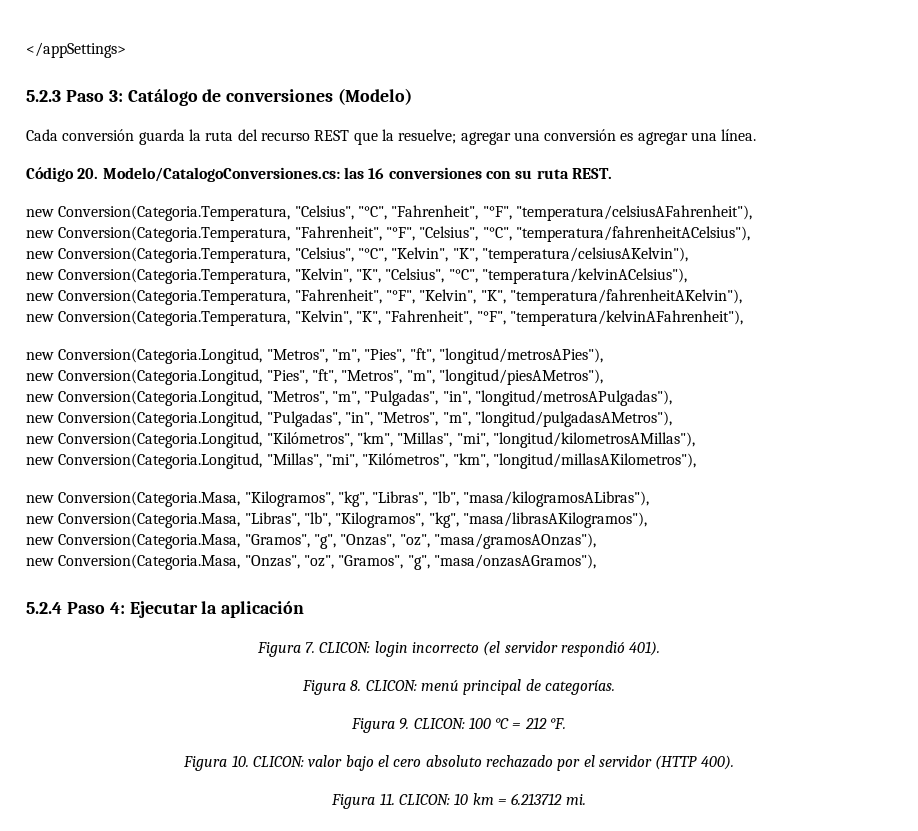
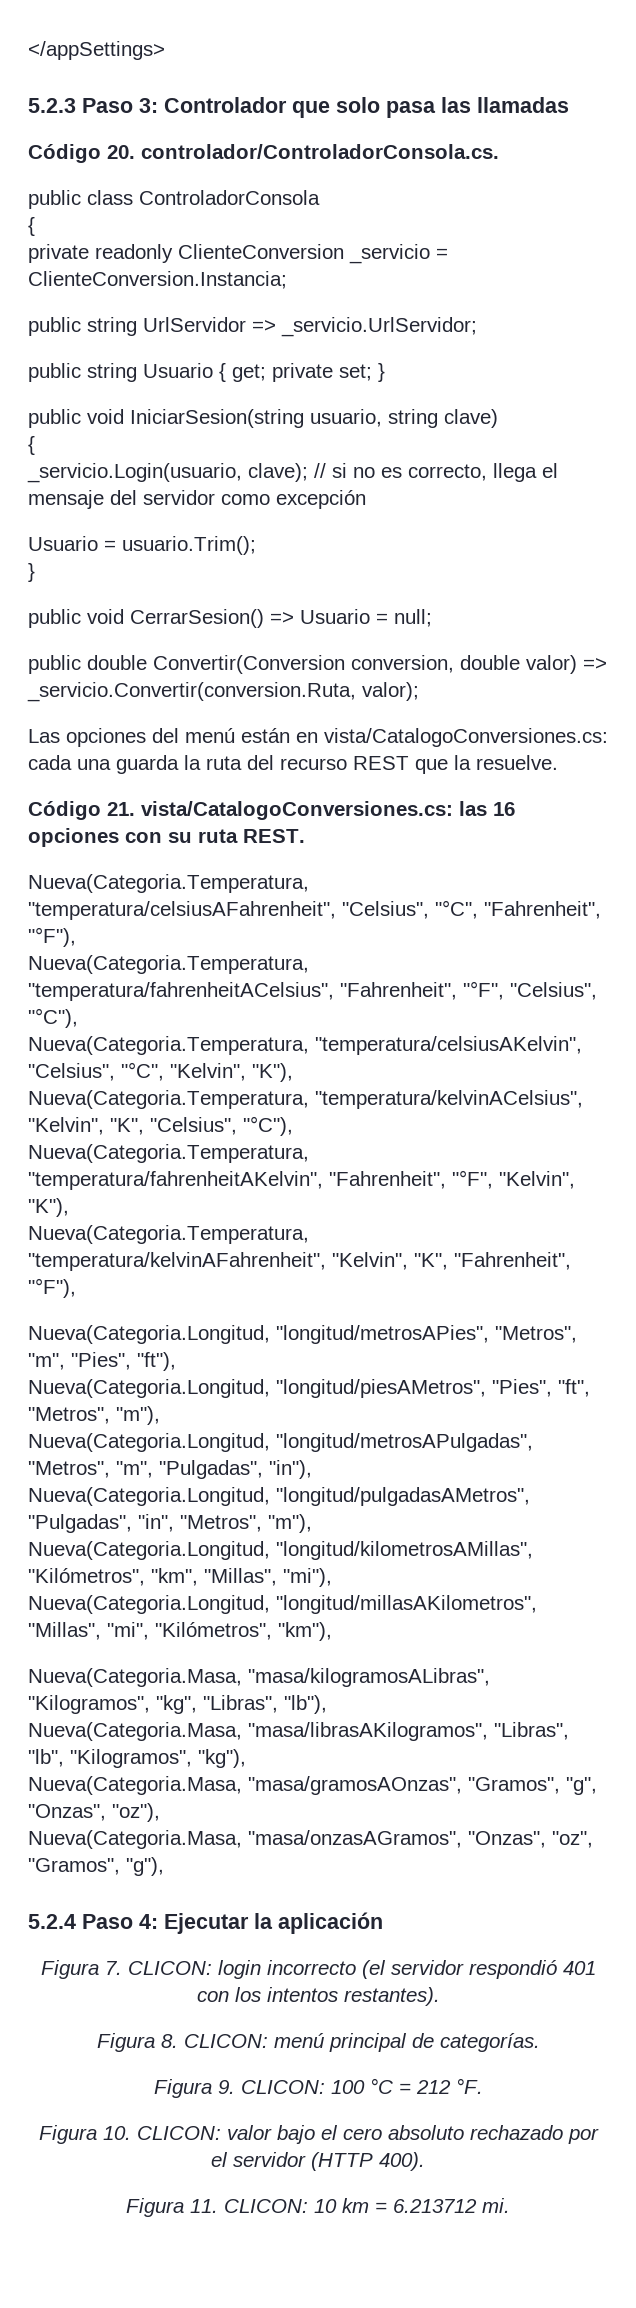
[127,88,413,106] [26,129,135,141] Catálogo de conversiones (Modelo) // Cada conversión -> [164,97,569,118] [28,144,499,163] [28,190,320,209] [28,217,35,236] [28,244,448,264] [28,271,287,289] [28,317,477,337] [28,363,385,382] [28,409,498,428] [28,436,35,455] [27,463,558,483] [28,490,366,509] [28,536,256,555] [28,563,35,582] [28,609,432,628] [28,655,607,674] [27,682,419,702] [28,728,608,747] [28,755,111,770] Controlador que solo pasa las llamadas // Código 20. controlador/ControladorConsola.cs. // public class ControladorConsola // { // private readonly ClienteConversion _servicio = ClienteConversion.Instancia; // public string UrlServidor => _servicio.UrlServidor; // public string Usuario { get; private set; } // public void IniciarSesion(string usuario, string clave) // { // _servicio.Login(usuario, clave); // si no es correcto, llega el mensaje del servidor como excepción // Usuario = usuario.Trim(); // } // public void CerrarSesion() => Usuario = null; // public double Convertir(Conversion conversion, double valor) => _servicio.Convertir(conversion.Ruta, valor); // Las opciones del menú están en vista/CatalogoConversiones.cs: cada una
[398,129,757,145] [26,167,340,182] resuelve; agregar una conversión es agregar una línea. // Código 20. Modelo/CatalogoConversiones.cs: -> [476,755,558,770] [28,801,453,820] resuelve. // Código 21. vista/CatalogoConversiones.cs:
[388,167,482,179] conversiones -> [28,828,119,847] opciones
[26,205,291,221] new Conversion(Categoria.Temperatura, -> [28,874,309,893] [28,901,336,920] Nueva(Categoria.Temperatura, "temperatura/celsiusAFahrenheit",
[482,205,752,221] [26,226,750,242] [26,247,688,263] [26,268,687,284] [26,289,742,305] [26,310,743,326] [26,348,603,364] [26,369,603,385] [26,390,672,406] [26,411,672,427] [26,432,695,448] [26,453,696,469] [26,491,649,507] [26,512,647,528] [26,533,596,549] [26,554,241,570] "°F", "temperatura/celsiusAFahrenheit"), // new Conversion(Categoria.Temperatura, "Fahrenheit", "°F", "Celsius", "°C", "temperatura/fahrenheitACelsius"), // new Conversion(Categoria.Temperatura, "Celsius", "°C", "Kelvin", "K", "temperatura/celsiusAKelvin"), // new Conversion(Categoria.Temperatura, "Kelvin", "K", "Celsius", "°C", "temperatura/kelvinACelsius"), // new Conversion(Categoria.Temperatura, "Fahrenheit", "°F", "Kelvin", "K", "temperatura/fahrenheitAKelvin"), // new Conversion(Categoria.Temperatura, "Kelvin", "K", "Fahrenheit", "°F", "temperatura/kelvinAFahrenheit"), // new Conversion(Categoria.Longitud, "Metros", "m", "Pies", "ft", "longitud/metrosAPies"), // new Conversion(Categoria.Longitud, "Pies", "ft", "Metros", "m", "longitud/piesAMetros"), // new Conversion(Categoria.Longitud, "Metros", "m", "Pulgadas", "in", "longitud/metrosAPulgadas"), // new Conversion(Categoria.Longitud, "Pulgadas", "in", "Metros", "m", "longitud/pulgadasAMetros"), // new Conversion(Categoria.Longitud, "Kilómetros", "km", "Millas", "mi", "longitud/kilometrosAMillas"), // new Conversion(Categoria.Longitud, "Millas", "mi", "Kilómetros", "km", "longitud/millasAKilometros"), // new Conversion(Categoria.Masa, "Kilogramos", "kg", "Libras", "lb", "masa/kilogramosALibras"), // new Conversion(Categoria.Masa, "Libras", "lb", "Kilogramos", "kg", "masa/librasAKilogramos"), // new Conversion(Categoria.Masa, "Gramos", "g", "Onzas", "oz", "masa/gramosAOnzas"), // new Conversion(Categoria.Masa, -> [28,927,76,947] [28,955,309,974] [28,981,597,1001] [28,1008,78,1028] [28,1036,582,1055] [28,1062,293,1082] [28,1090,583,1109] [28,1116,293,1136] [28,1144,309,1163] [28,1170,575,1190] [28,1198,69,1217] [28,1225,309,1244] [28,1252,571,1271] [28,1278,76,1298] [28,1325,577,1344] [28,1352,176,1371] [28,1379,590,1398] [28,1406,160,1425] [28,1433,533,1452] [28,1460,312,1479] [28,1487,530,1506] [28,1514,312,1533] [28,1541,533,1560] [28,1568,332,1587] [28,1595,537,1614] [28,1622,332,1641] [28,1668,490,1687] [28,1695,327,1714] [28,1722,569,1741] [28,1749,246,1768] [28,1776,597,1795] [28,1803,160,1822] [28,1830,462,1849] "°F"), // Nueva(Categoria.Temperatura, "temperatura/fahrenheitACelsius", "Fahrenheit", "°F", "Celsius", "°C"), // Nueva(Categoria.Temperatura, "temperatura/celsiusAKelvin", "Celsius", "°C", "Kelvin", "K"), // Nueva(Categoria.Temperatura, "temperatura/kelvinACelsius", "Kelvin", "K", "Celsius", "°C"), // Nueva(Categoria.Temperatura, "temperatura/fahrenheitAKelvin", "Fahrenheit", "°F", "Kelvin", "K"), // Nueva(Categoria.Temperatura, "temperatura/kelvinAFahrenheit", "Kelvin", "K", "Fahrenheit", "°F"), // Nueva(Categoria.Longitud, "longitud/metrosAPies", "Metros", "m", "Pies", "ft"), // Nueva(Categoria.Longitud, "longitud/piesAMetros", "Pies", "ft", "Metros", "m"), // Nueva(Categoria.Longitud, "longitud/metrosAPulgadas", "Metros", "m", "Pulgadas", "in"), // Nueva(Categoria.Longitud, "longitud/pulgadasAMetros", "Pulgadas", "in", "Metros", "m"), // Nueva(Categoria.Longitud, "longitud/kilometrosAMillas", "Kilómetros", "km", "Millas", "mi"), // Nueva(Categoria.Longitud, "longitud/millasAKilometros", "Millas", "mi", "Kilómetros", "km"), // Nueva(Categoria.Masa, "masa/kilogramosALibras", "Kilogramos", "kg", "Libras", "lb"), // Nueva(Categoria.Masa, "masa/librasAKilogramos", "Libras", "lb", "Kilogramos", "kg"), // Nueva(Categoria.Masa, "masa/gramosAOnzas", "Gramos", "g", "Onzas", "oz"), // Nueva(Categoria.Masa, "masa/onzasAGramos",
[407,554,596,570] "g", "masa/onzasAGramos"), -> [126,1857,164,1876] "g"),
[629,641,661,656] 401). -> [562,1961,596,1975] [196,1987,440,2006] 401 con los intentos restantes).

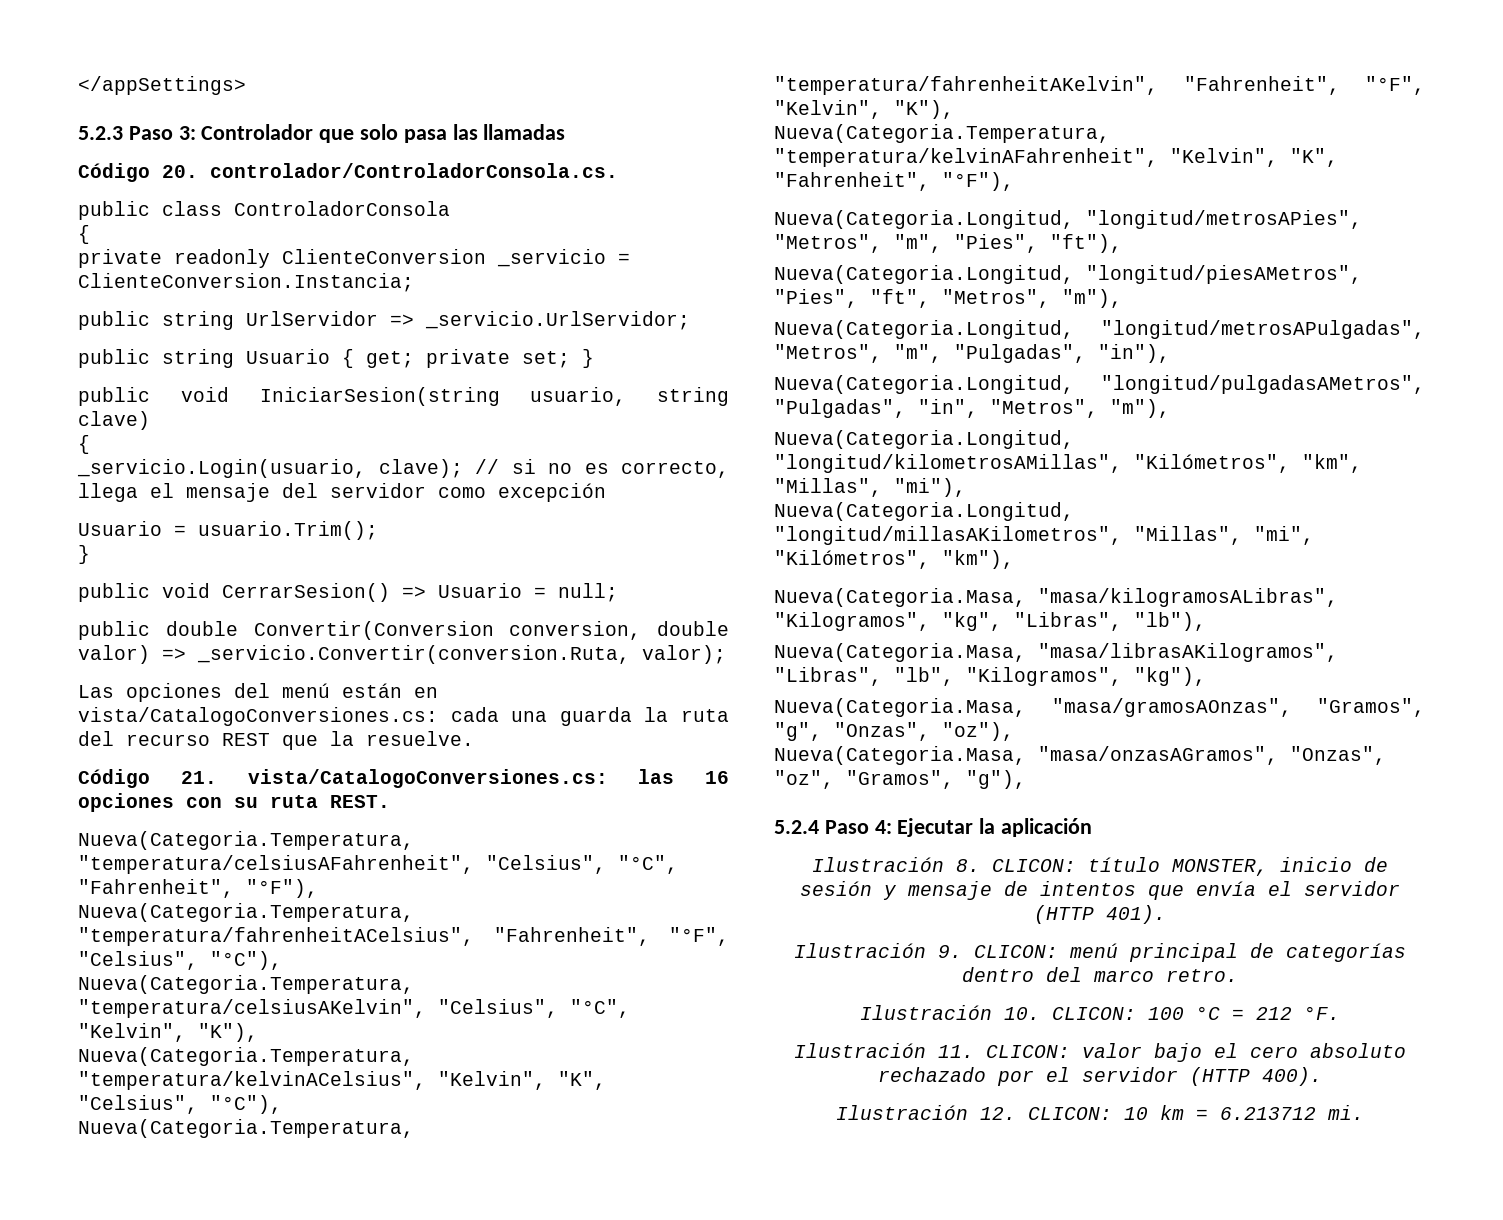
[40,1960,596,1979] [196,1987,440,2006] [96,2033,540,2052] [153,2079,235,2098] Figura 7. CLICON: login incorrecto (el servidor respondió 401 con los intentos restantes). // Figura 8. CLICON: menú principal de categorías. // Figura 9. -> [811,857,1388,876] [799,881,1400,900] [1033,905,1166,924] [793,943,1406,962] [961,967,1238,982] [859,1005,1040,1020] Ilustración 8. CLICON: título MONSTER, inicio de sesión y mensaje de intentos que envía el servidor (HTTP 401). // Ilustración 9. CLICON: menú principal de categorías dentro del marco retro. // Ilustración 10.
[38,2125,131,2144] Figura 10. -> [793,1043,974,1058] Ilustración 11.
[126,2198,218,2217] Figura 11. -> [835,1105,1016,1120] Ilustración 12.

